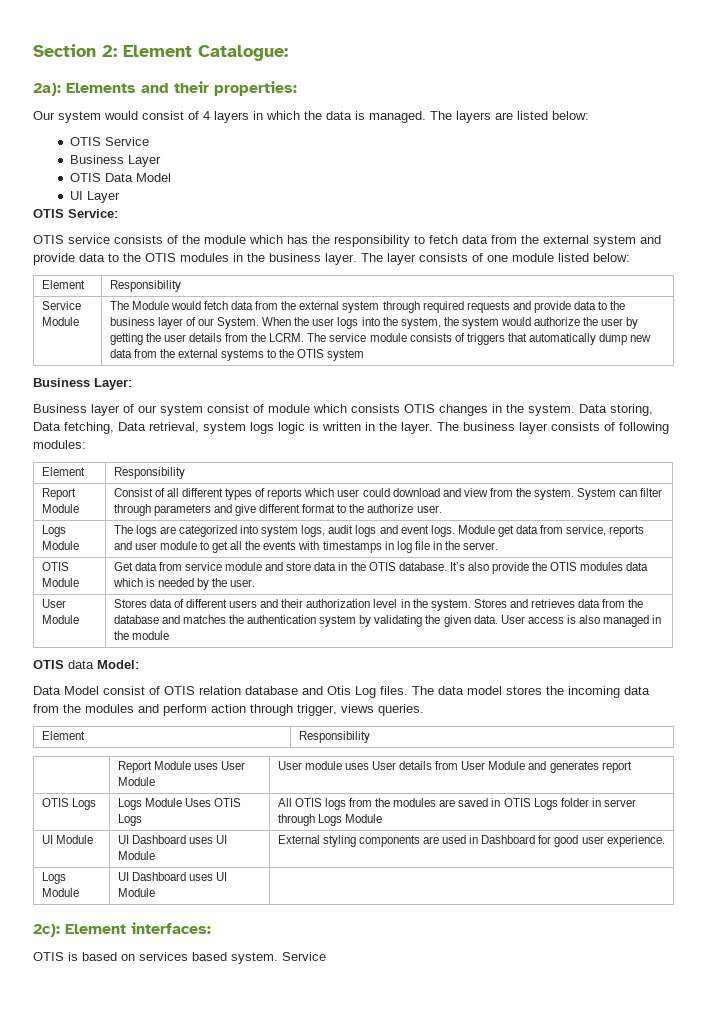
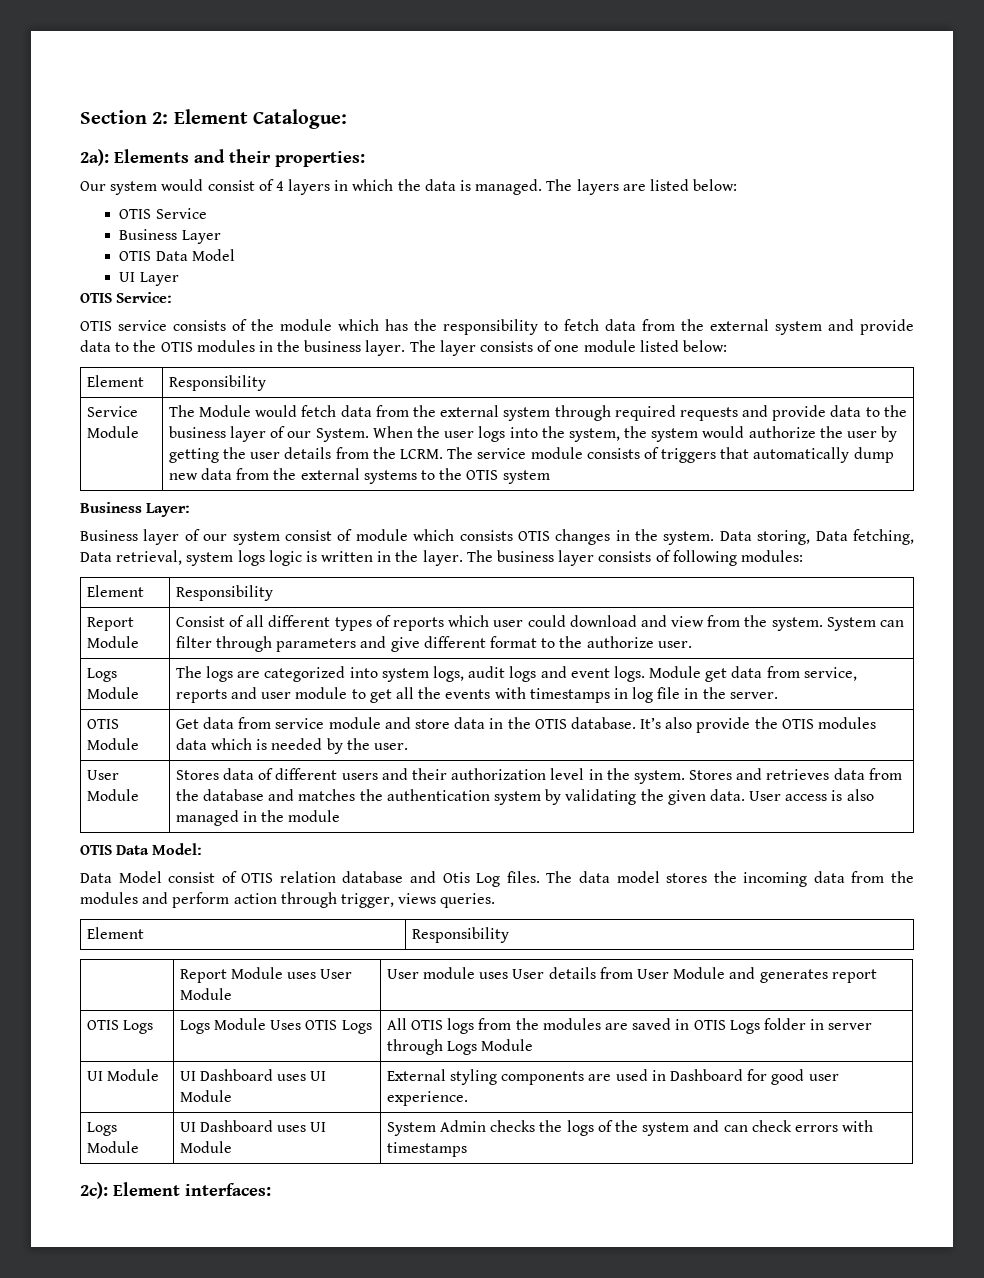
[68,660,94,669] data -> [116,845,150,855] Data
[33,922,211,937] [33,952,326,964] // 2c): Element interfaces: // OTIS is based on services based system. Service -> [386,1120,874,1136] [386,1142,467,1157] [80,1182,271,1199] System Admin checks the logs of the system and can check errors with timestamps // 2c): Element interfaces:

